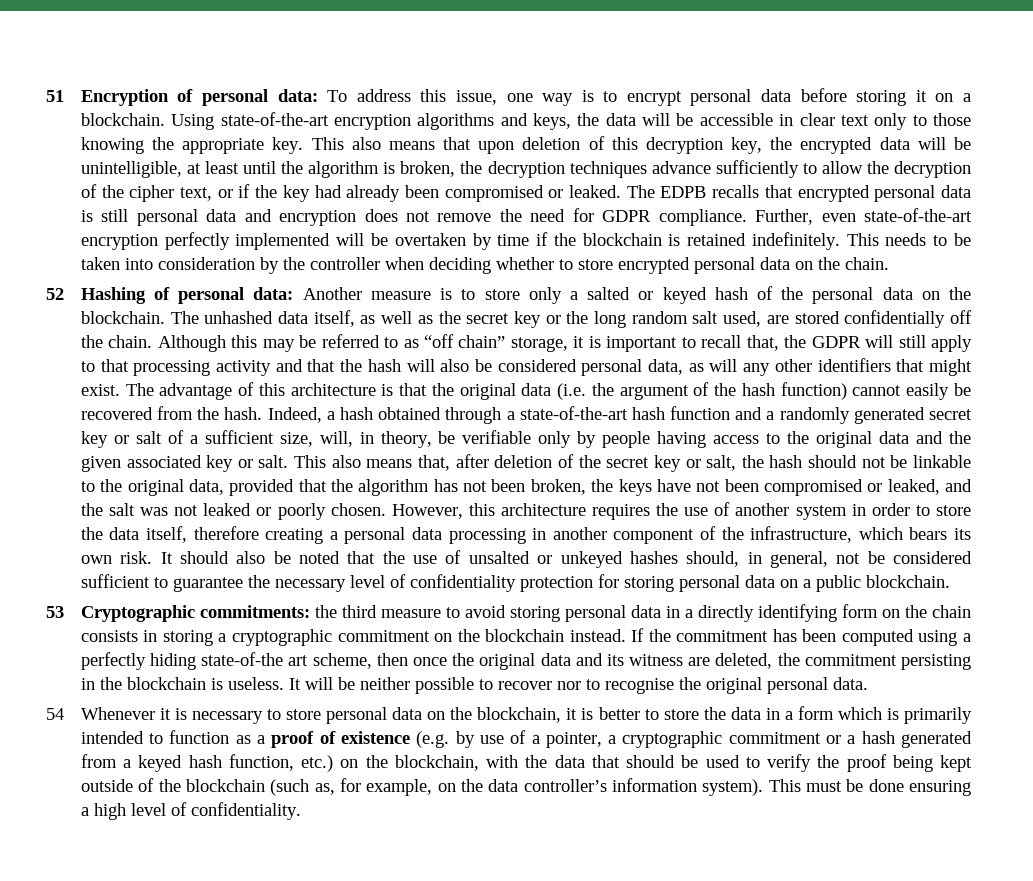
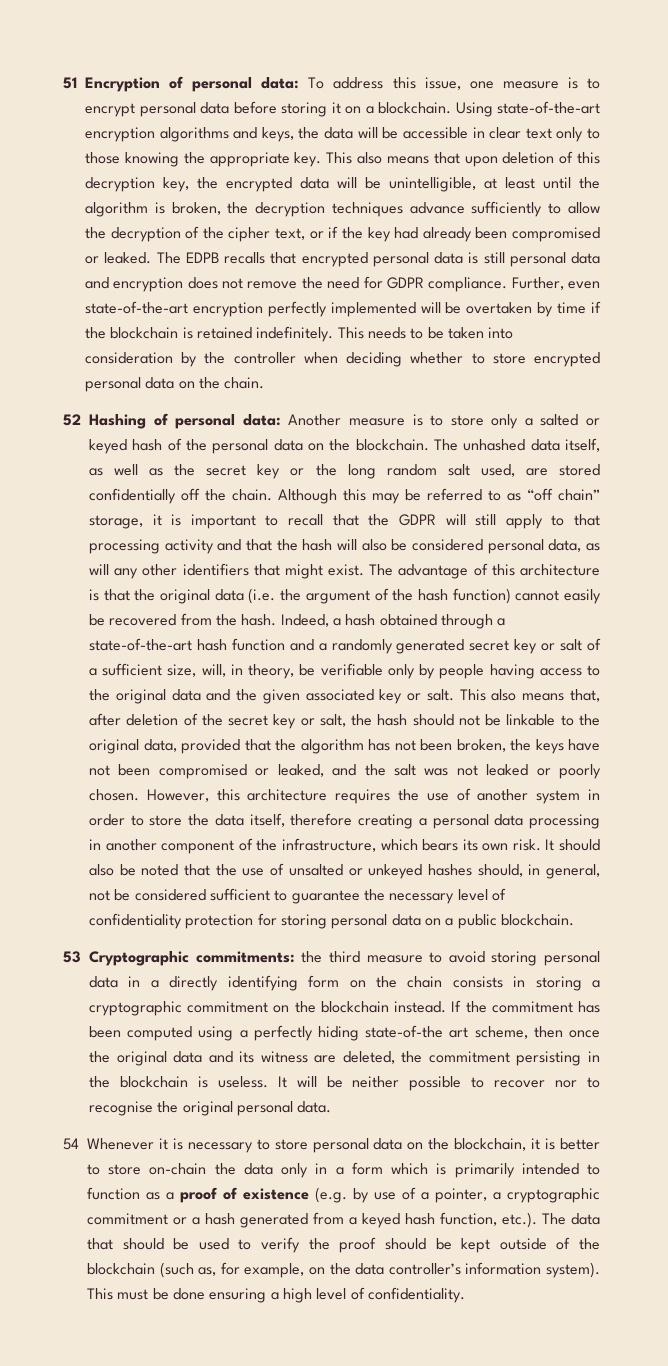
[542,93,574,106] way -> [502,81,559,89] measure
[746,335,779,351] that, -> [332,514,359,526] that
[703,707,761,720] the data -> [149,1163,309,1178] on-chain the data only
[301,755,548,772] etc.) on the blockchain, with the -> [502,1212,566,1228] etc.). The
[892,755,933,772] being -> [384,1238,452,1250] should be

